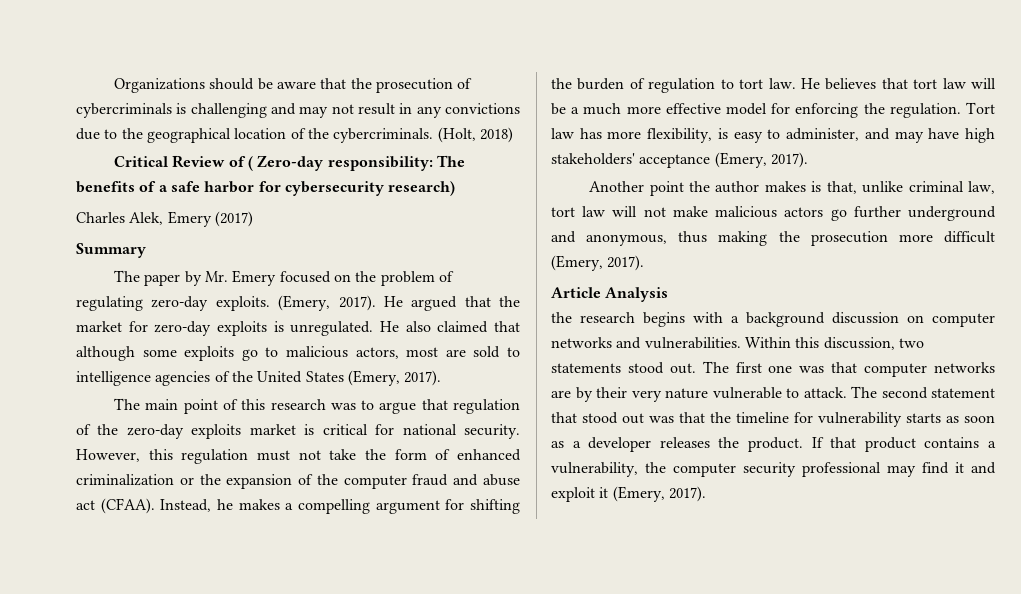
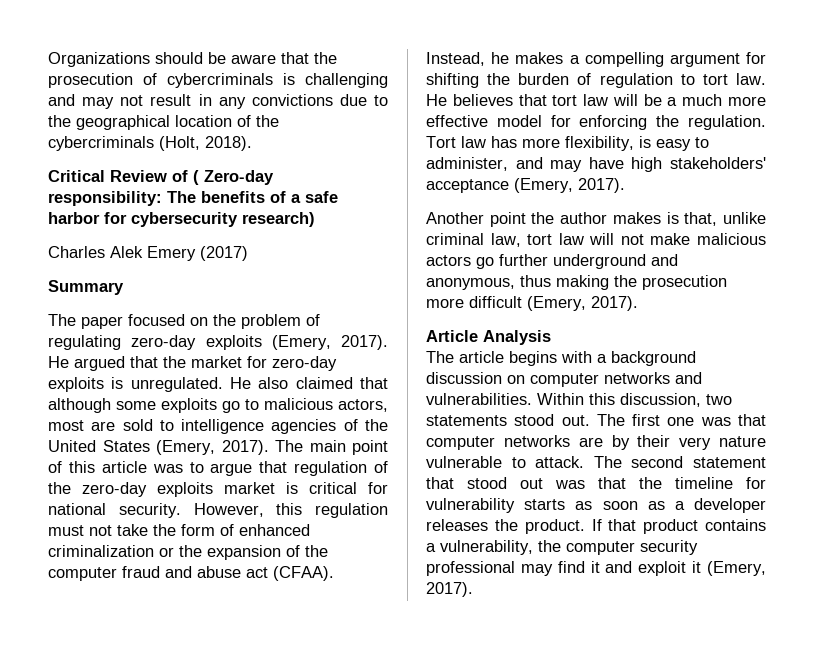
[333,127,513,143] cybercriminals. (Holt, 2018) -> [48,136,252,151] cybercriminals (Holt, 2018).
[129,212,164,225] Alek, -> [110,246,143,258] Alek
[184,270,277,286] by Mr. Emery -> (123, 322) none
[215,296,270,311] exploits. -> [205,335,262,350] exploits
(442, 378) // -> (269, 447) none
[270,399,326,410] research -> [101,461,147,473] article
[551,312,635,323] the research -> [426,351,504,363] The article

